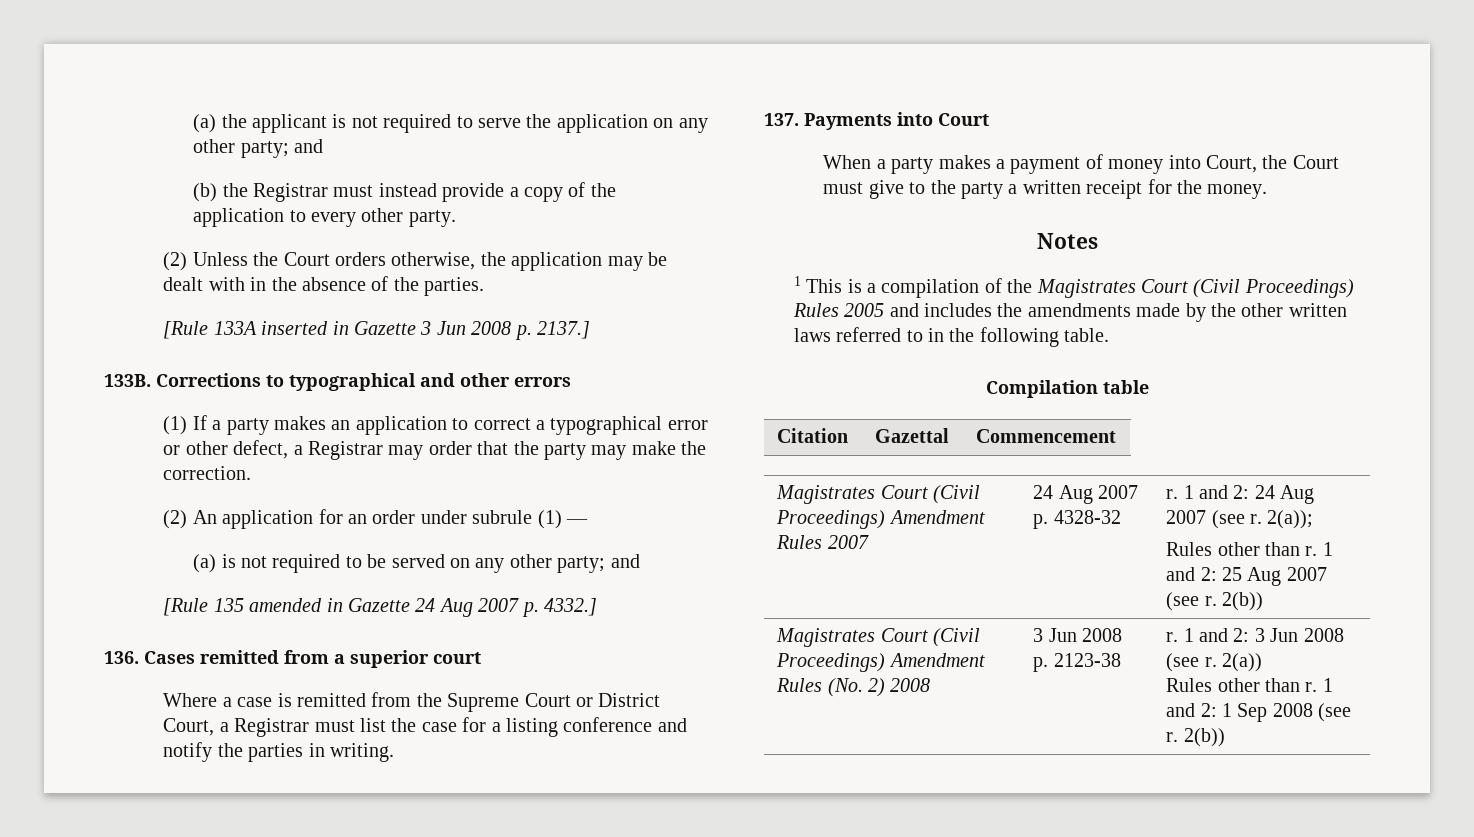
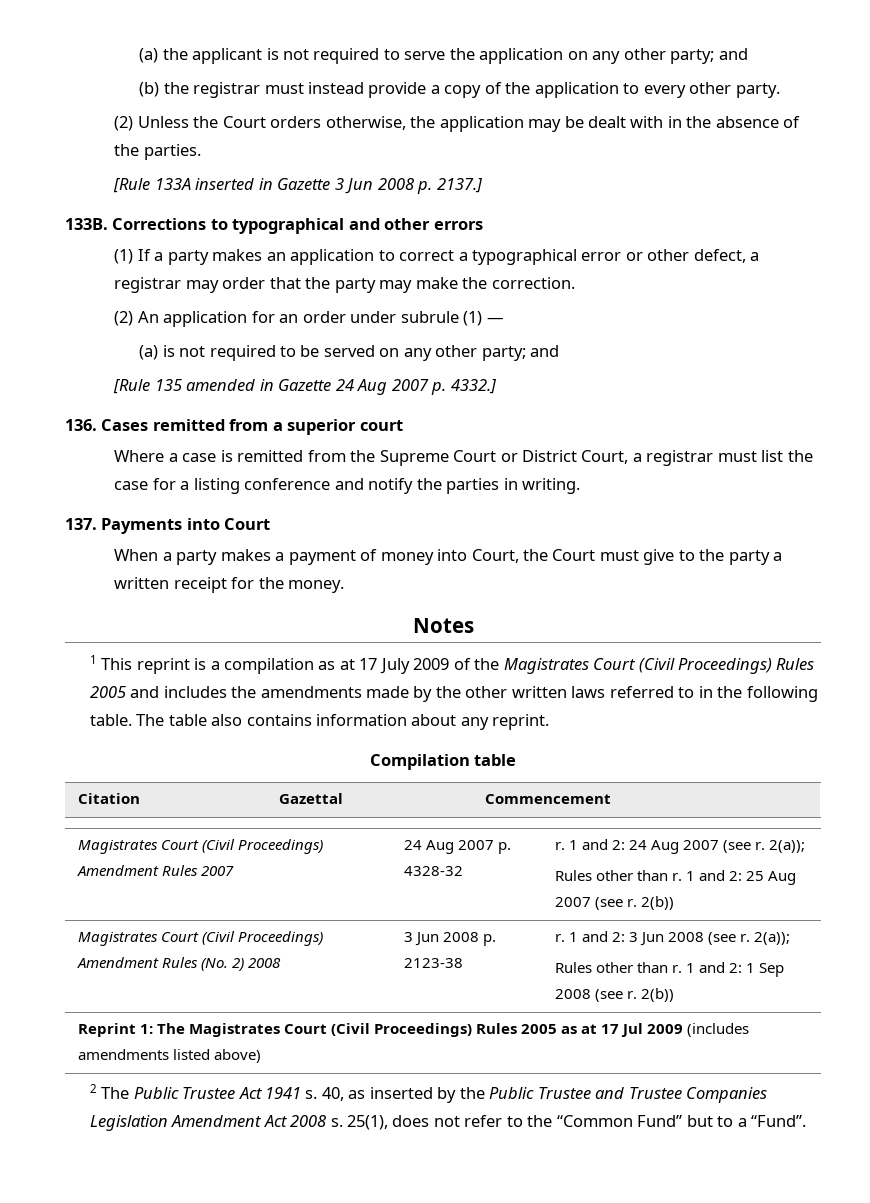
[252,183,328,202] Registrar -> [193,82,261,98] registrar
[308,441,384,460] Registrar -> [114,277,182,293] registrar
[234,718,310,737] Registrar -> [646,450,714,466] registrar
(843, 286) none -> [136,658,190,674] reprint
(980, 288) none -> [318,658,450,674] as at 17 July 2009
(1110, 335) none -> [136,714,550,730] The table also contains information about any reprint.
[1221,653,1262,672] 2(a)) -> [753,932,790,945] 2(a));
(1225, 737) none -> [77,1023,750,1037] [77,1049,261,1063] [89,1084,768,1103] [89,1115,807,1131] // Reprint 1: The Magistrates Court (Civil Proceedings) Rules 2005 as at 17 Jul 2009 (includes amendments listed above) // 2 The Public Trustee Act 1941 s. 40, as inserted by the Public Trustee and Trustee Companies Legislation Amendment Act 2008 s. 25(1), does not refer to the “Common Fund” but to a “Fund”.

